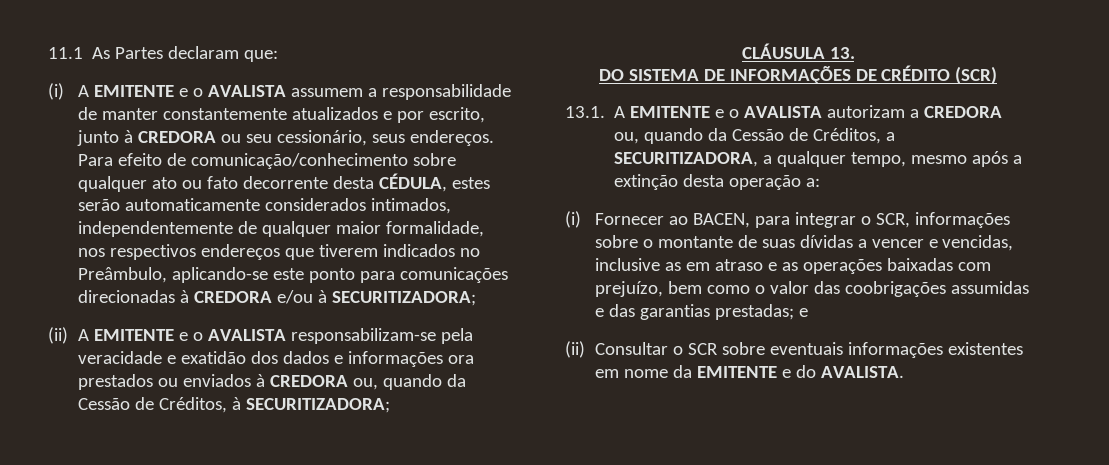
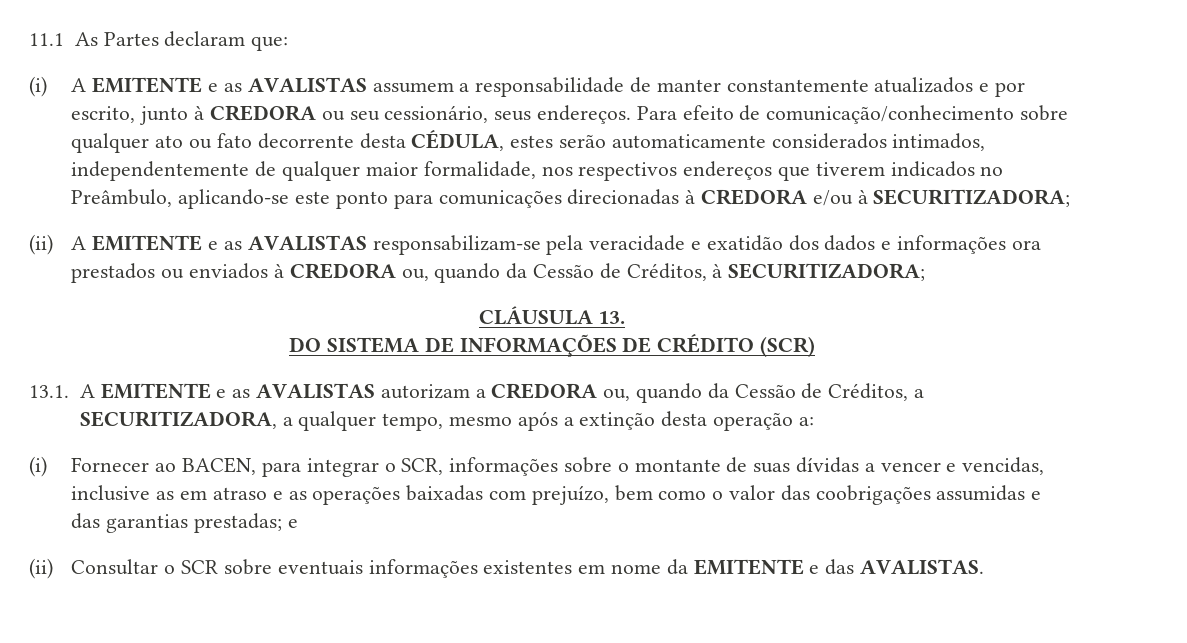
[192,85,286,97] o AVALISTA -> [223,77,367,93] as AVALISTAS
[192,329,286,341] o AVALISTA -> [223,235,367,251] as AVALISTAS
[729,106,823,118] o AVALISTA -> [232,383,375,399] as AVALISTAS
[795,365,904,378] do AVALISTA. -> [825,559,984,575] das AVALISTAS.

